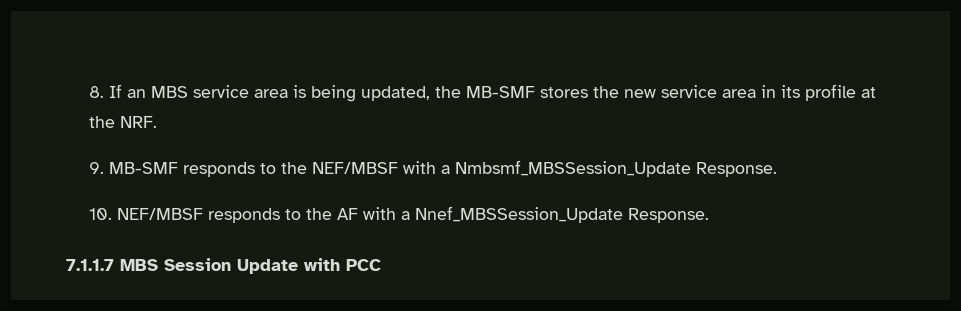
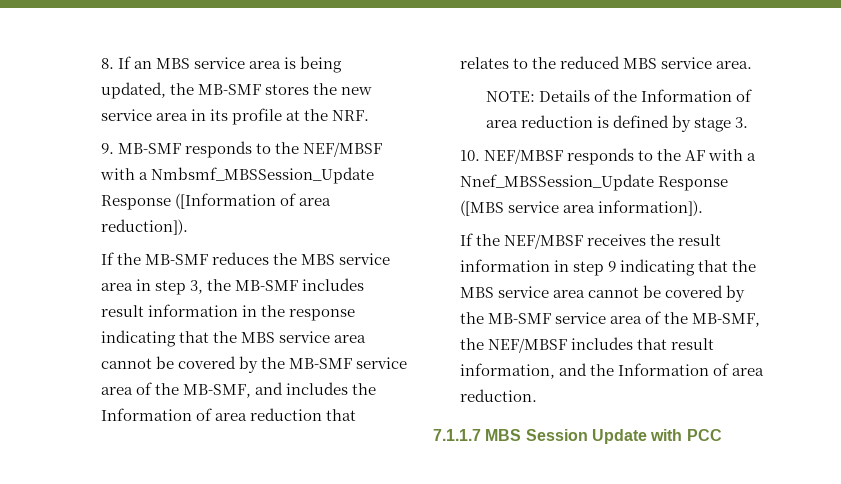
[696,162,778,177] Response. -> [100,193,331,210] [100,219,188,235] [100,252,390,265] [100,278,364,295] [100,304,355,321] [100,330,366,347] [100,356,407,373] [100,382,376,398] [100,408,356,421] [459,56,752,69] [486,89,753,102] [486,115,749,132] Response ([Information of area reduction]). // If the MB-SMF reduces the MBS service area in step 3, the MB-SMF includes result information in the response indicating that the MBS service area cannot be covered by the MB-SMF service area of the MB-SMF, and includes the Information of area reduction that relates to the reduced MBS service area. // NOTE: Details of the Information of area reduction is defined by stage 3.
[628,208,710,223] Response. -> [657,176,728,191] [459,200,703,216] [459,233,721,249] [459,259,756,276] [459,285,745,302] [459,311,760,327] [459,337,714,353] [459,363,764,379] [459,389,537,402] Response ([MBS service area information]). // If the NEF/MBSF receives the result information in step 9 indicating that the MBS service area cannot be covered by the MB-SMF service area of the MB-SMF, the NEF/MBSF includes that result information, and the Information of area reduction.

